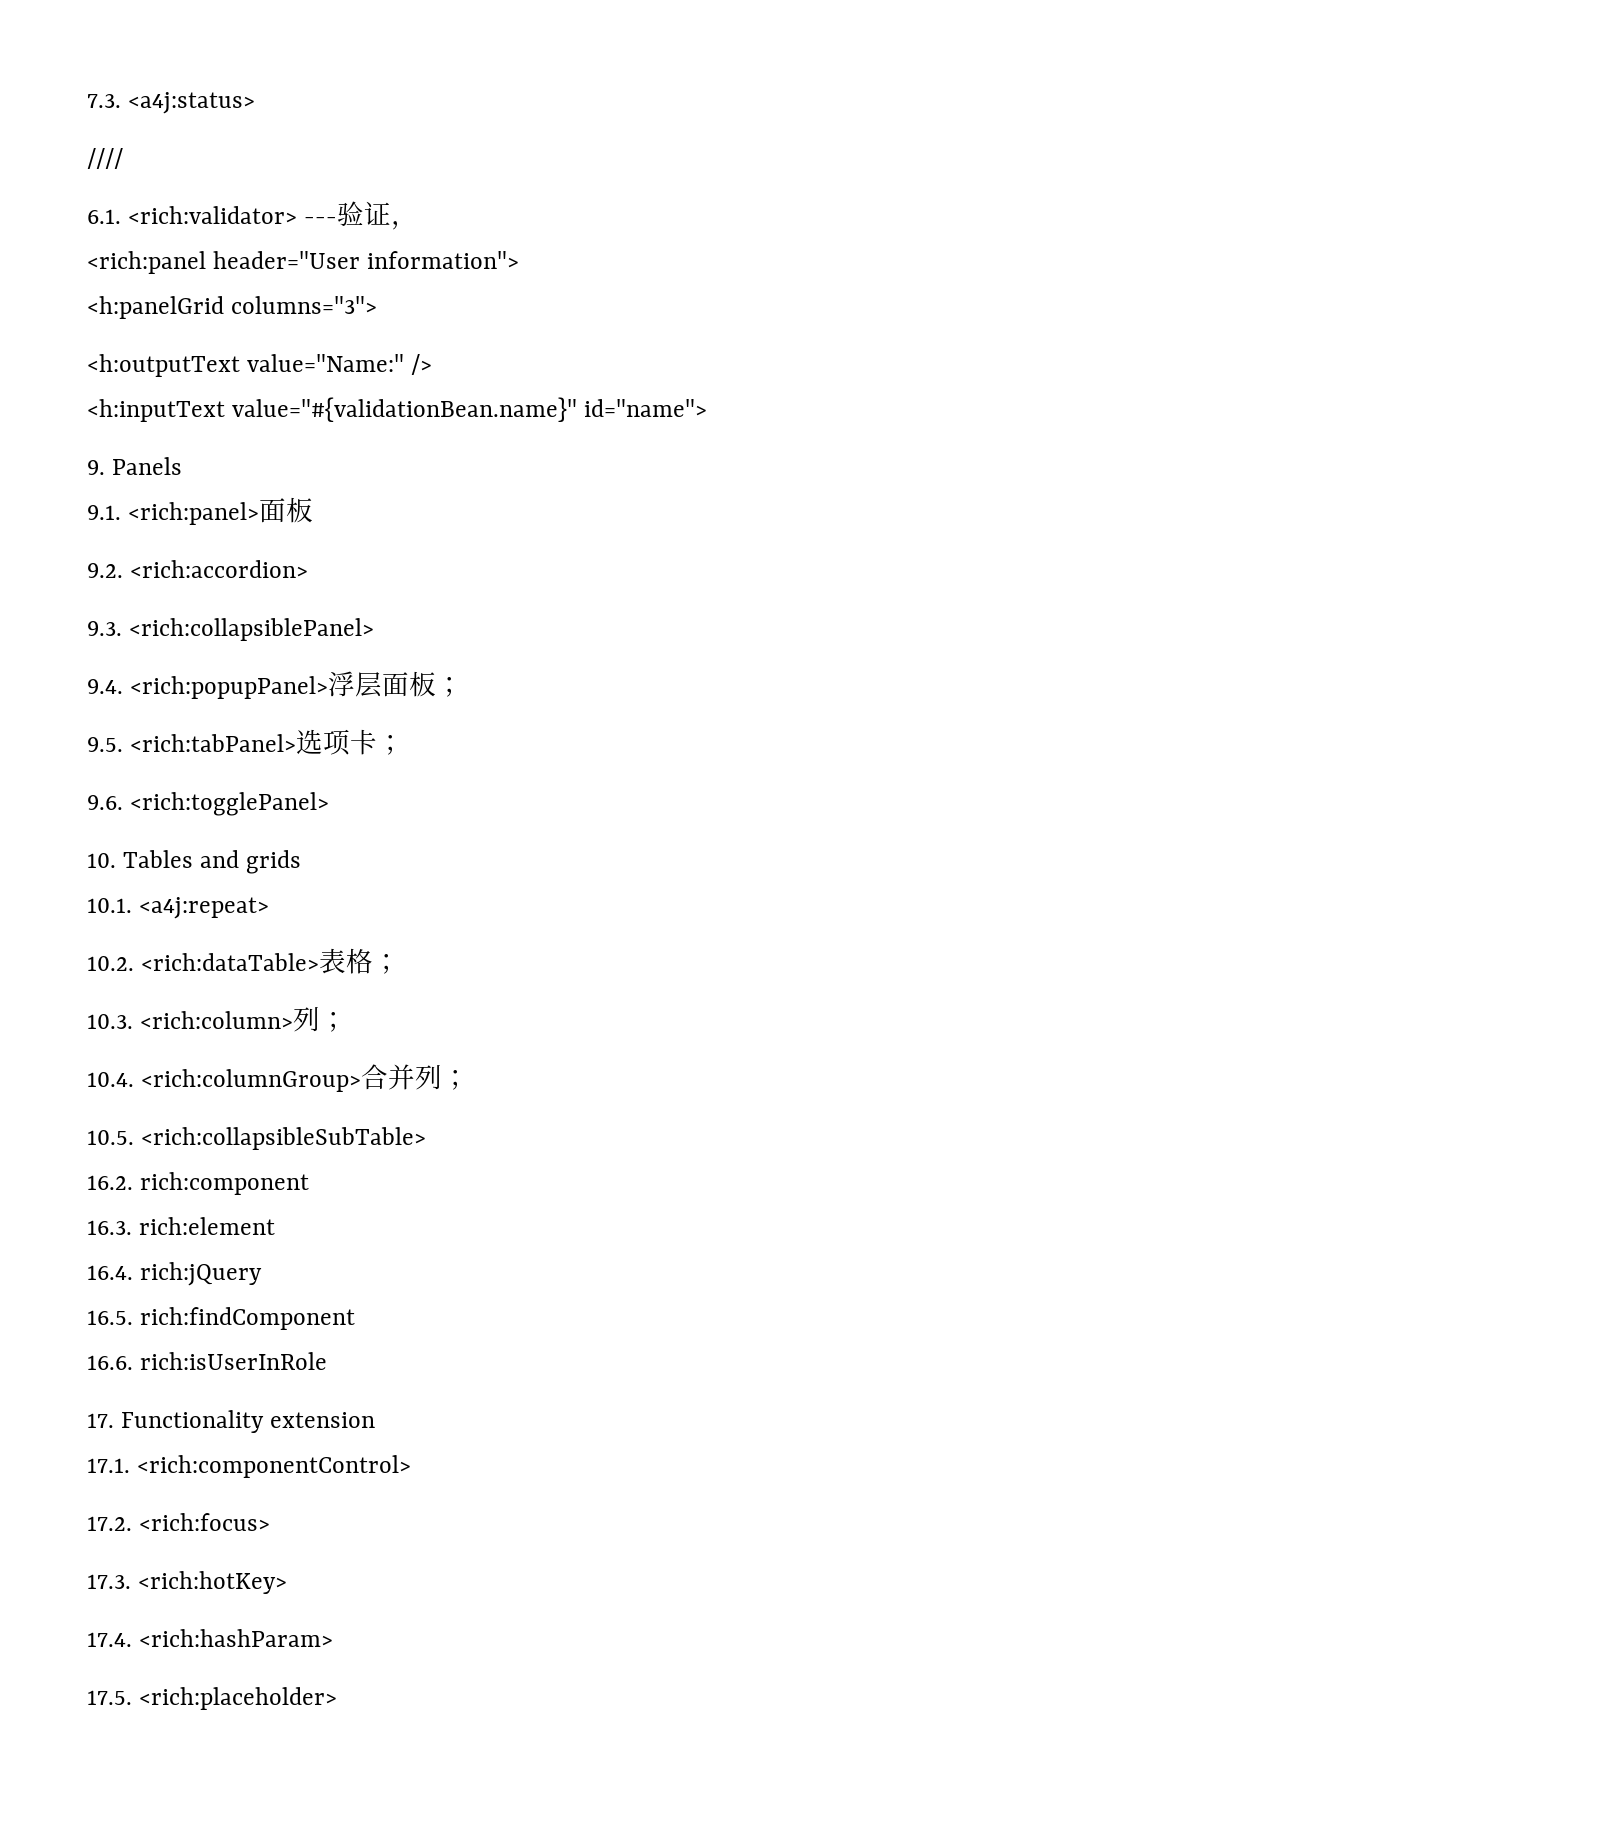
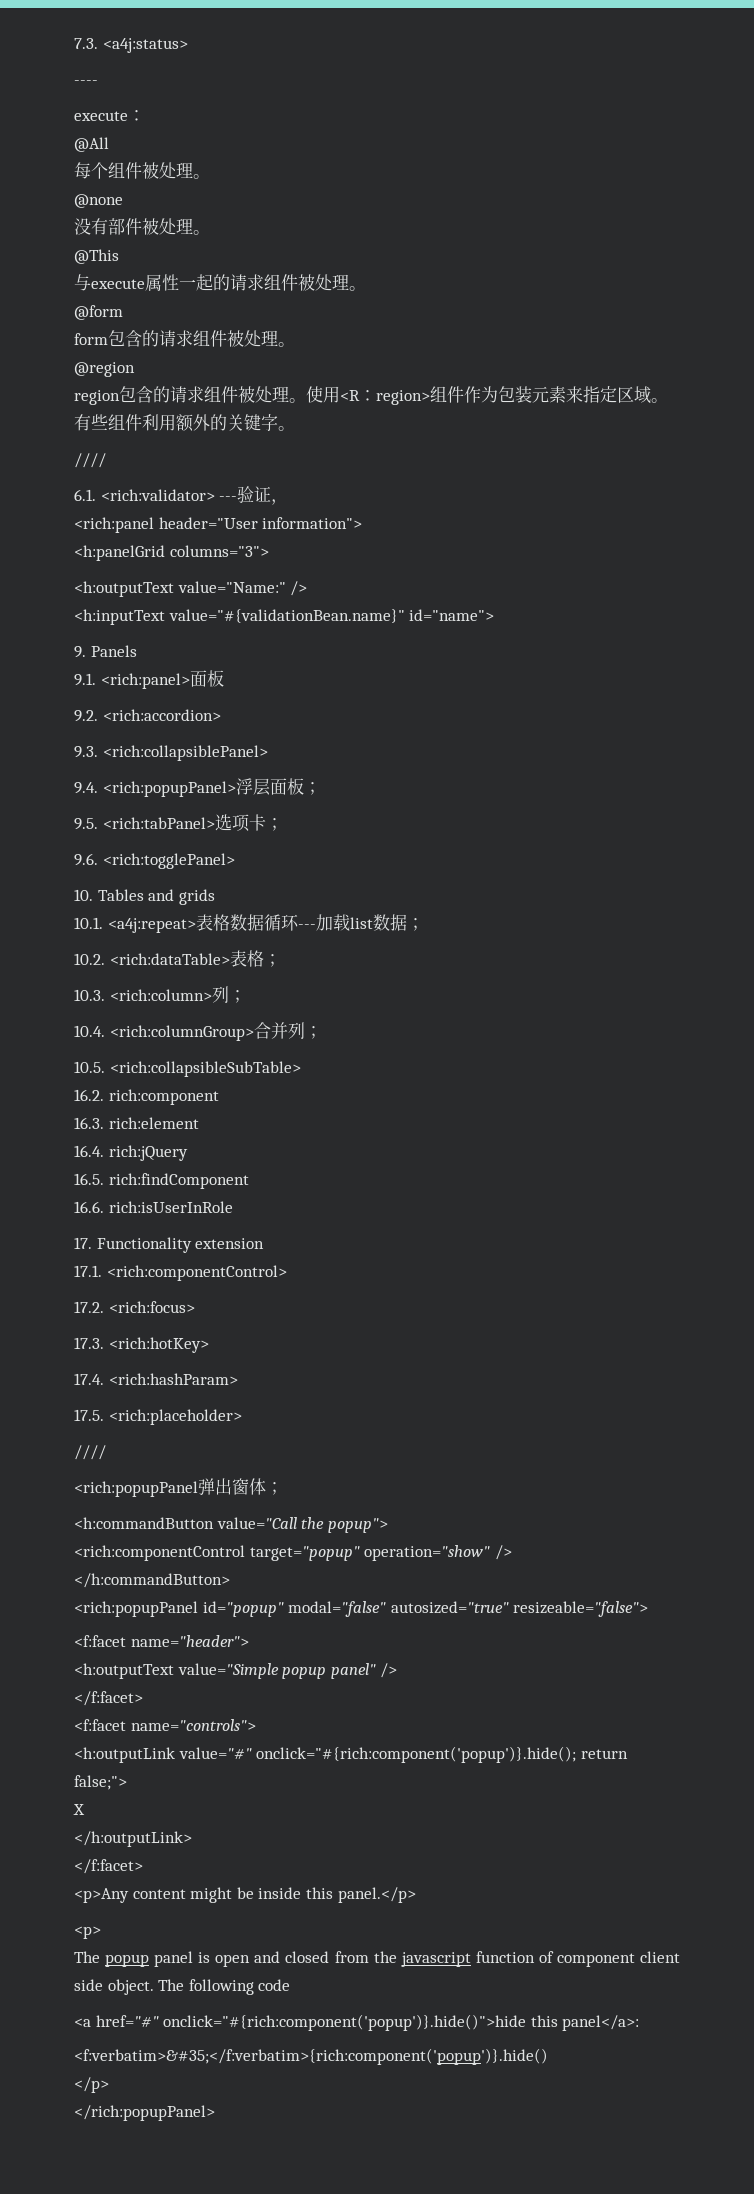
(256, 103) none -> [74,80,98,85] [74,110,145,121] [74,137,109,152] [74,162,210,179] [74,194,123,208] [74,218,210,235] [74,249,119,264] [74,274,366,291] [74,305,123,320] [74,330,295,347] [74,362,135,377] [74,386,668,405] [74,414,295,432] // ---- // execute： // @All // 每个组件被处理。 // @none // 没有部件被处理。 // @This // 与execute属性一起的请求组件被处理。 // @form // form包含的请求组件被处理。 // @region // region包含的请求组件被处理。使用<R：region>组件作为包装元素来指定区域。有些组件利用额外的关键字。
(270, 908) none -> [195,914,424,931] 表格数据循环---加载list数据；
(338, 1698) none -> [74,1445,106,1460] [74,1478,283,1497] [74,1517,388,1533] [74,1545,512,1561] [74,1573,230,1588] [74,1601,649,1617] [74,1635,249,1647] [74,1663,398,1679] [74,1691,143,1706] [74,1719,256,1731] [74,1746,628,1763] [74,1775,127,1790] [73,1804,85,1815] [74,1831,192,1847] [74,1859,143,1874] [74,1887,416,1903] [74,1926,101,1939] [74,1951,680,1967] [74,1979,291,1995] [74,2014,640,2031] [74,2048,548,2065] [74,2077,109,2093] [74,2105,215,2121] // //// // <rich:popupPanel弹出窗体； // <h:commandButton value="Call the popup"> // <rich:componentControl target="popup" operation="show" /> // </h:commandButton> // <rich:popupPanel id="popup" modal="false" autosized="true" resizeable="false"> // <f:facet name="header"> // <h:outputText value="Simple popup panel" /> // </f:facet> // <f:facet name="controls"> // <h:outputLink value="#" onclick="#{rich:component('popup')}.hide(); return false;"> // X // </h:outputLink> // </f:facet> // <p>Any content might be inside this panel.</p> // <p> // The popup panel is open and closed from the javascript function of component client side object. The following code // <a href="#" onclick="#{rich:component('popup')}.hide()">hide this panel</a>: // <f:verbatim>&#35;</f:verbatim>{rich:component('popup')}.hide() // </p> // </rich:popupPanel>

